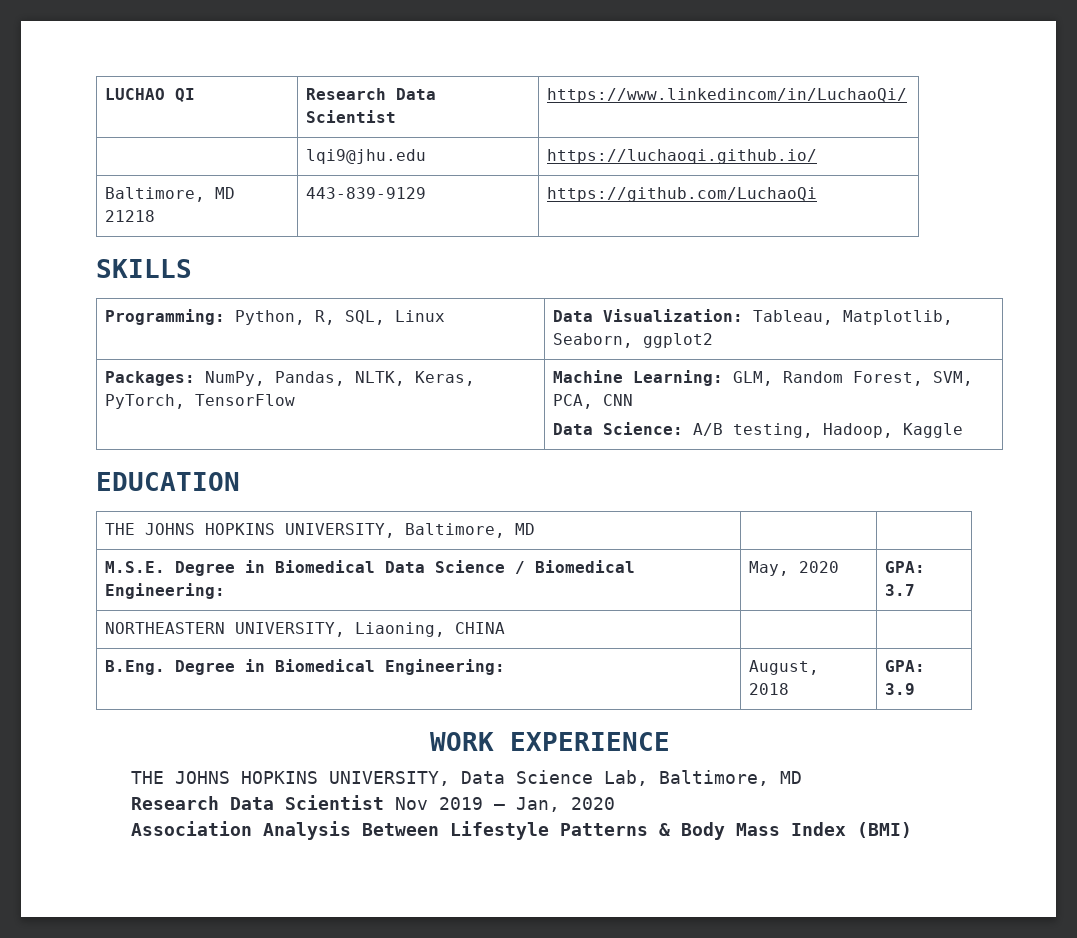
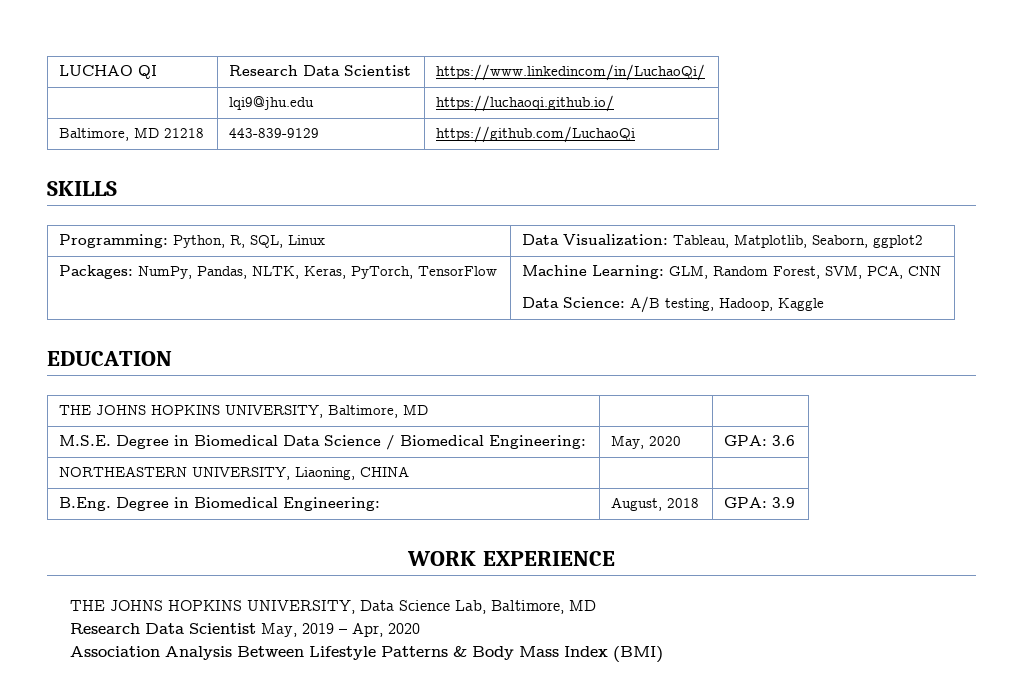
[885,584,916,596] 3.7 -> [771,435,795,446] 3.6
[394,797,428,810] Nov -> [260,623,297,637] May,
[515,797,560,812] Jan, -> [351,623,383,637] Apr,

